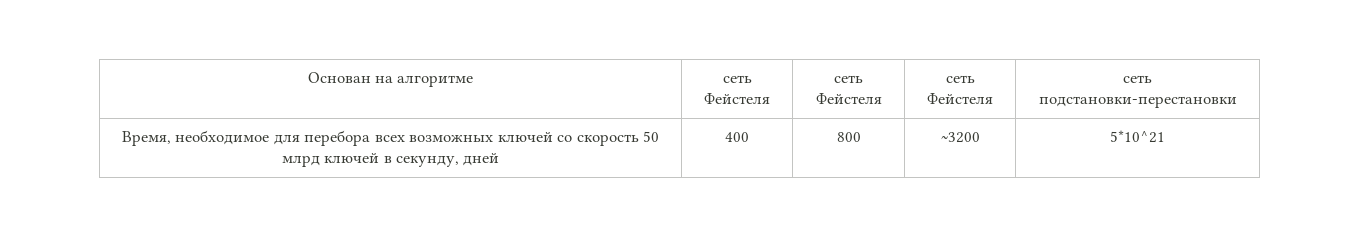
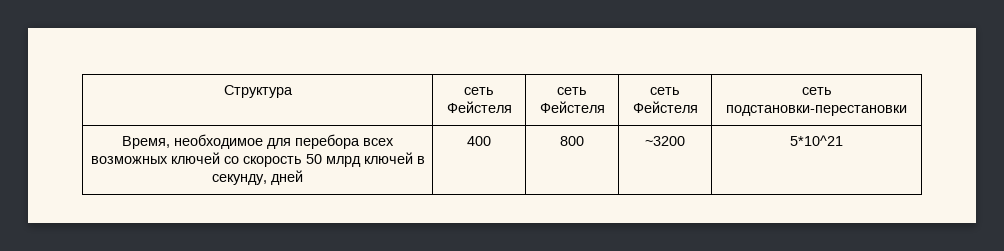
[307,72,474,87] Основан на алгоритме -> [223,85,293,98] Структура

